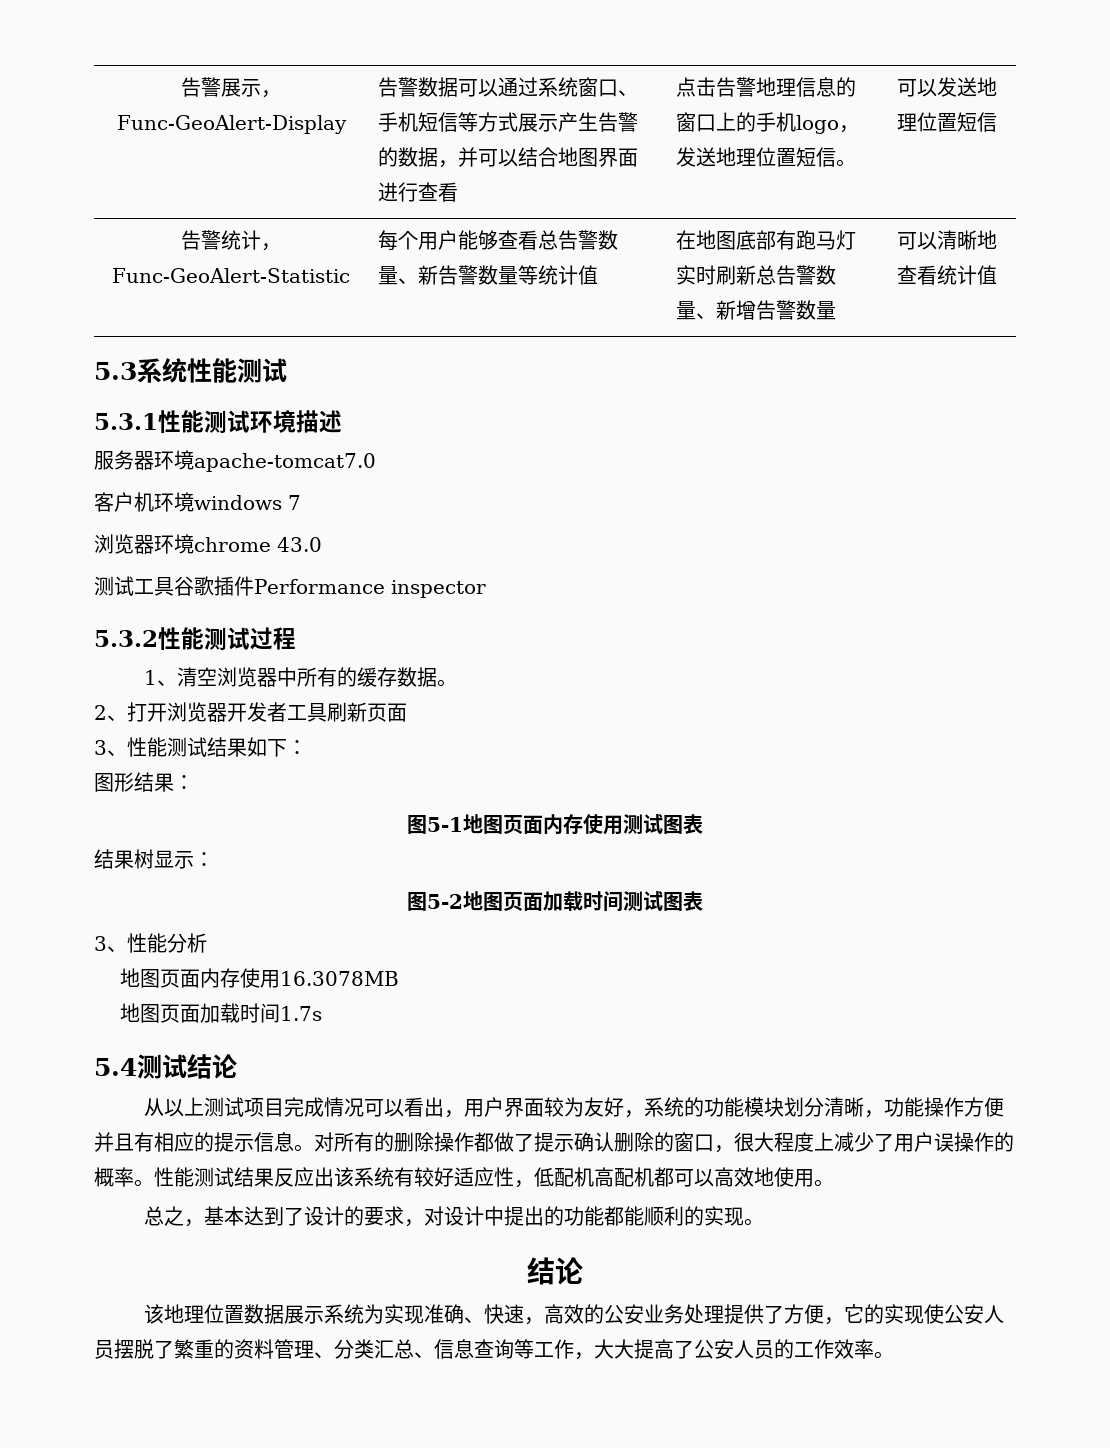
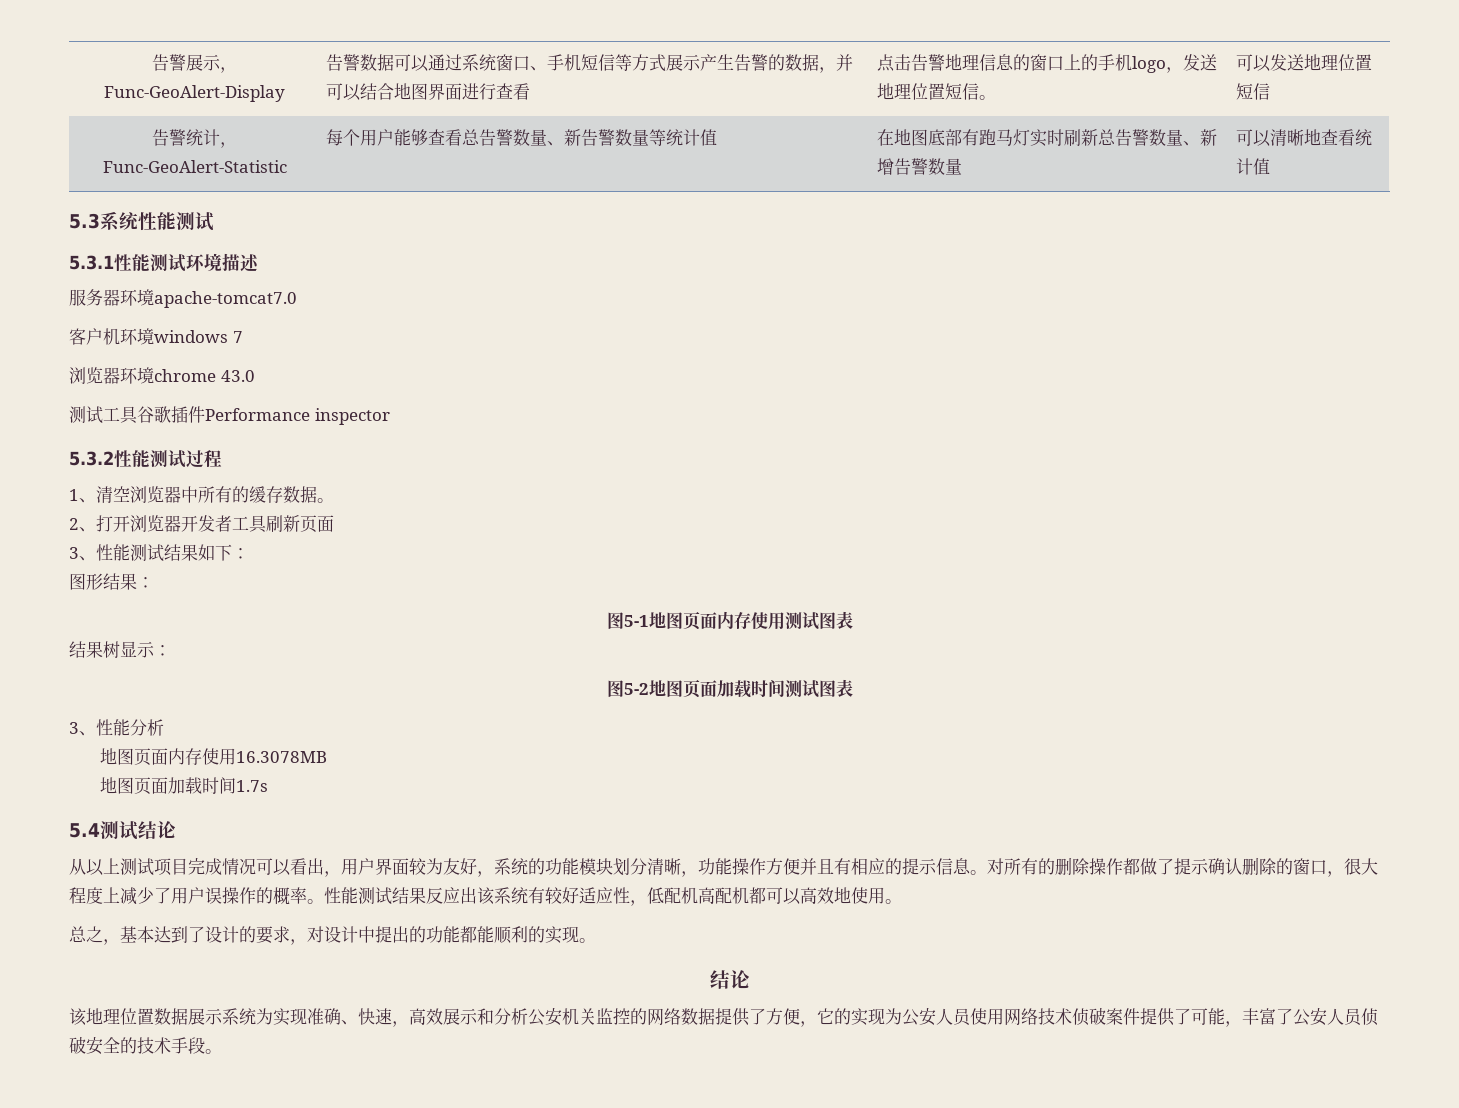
[583,1304,724,1324] 的公安业务处理 -> [443,1008,715,1026] 展示和分析公安机关监控的网络数据
[923,1304,1004,1324] [94,1339,874,1360] 使公安人员摆脱了繁重的资料管理、分类汇总、信息查询等工作，大大提高了公安人员的工作效率 -> [885,1007,1378,1027] [69,1036,205,1055] 为公安人员使用网络技术侦破案件提供了可能，丰富了公安人员侦破安全的技术手段

